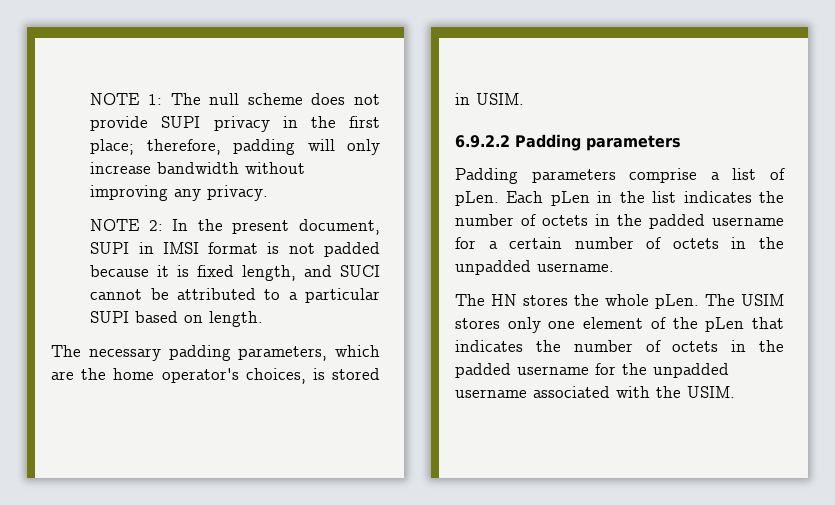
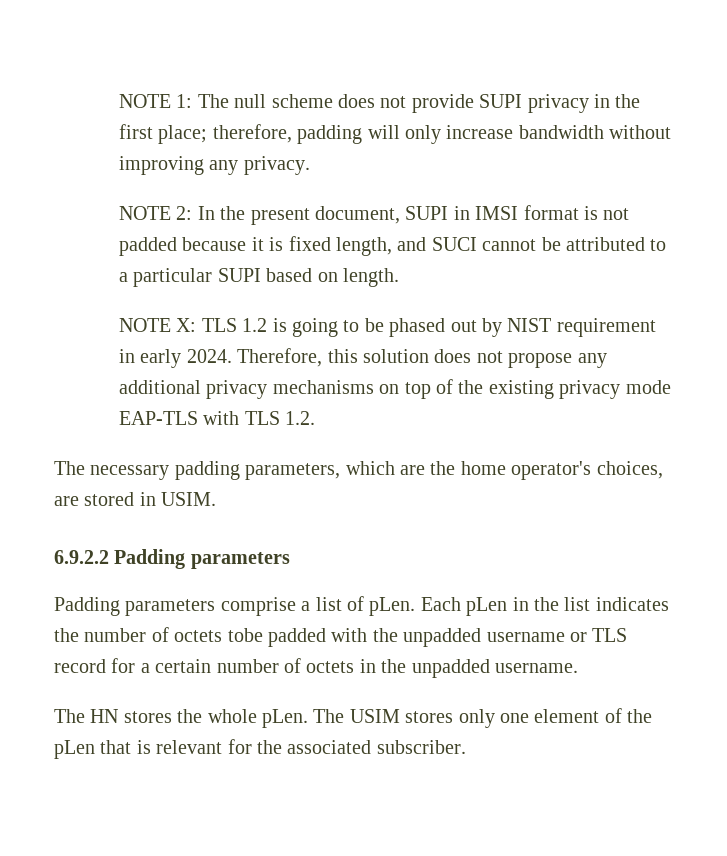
(264, 319) none -> [118,318,656,337] [118,348,607,368] [118,379,671,399] [118,411,316,425] // NOTE X: TLS 1.2 is going to be phased out by NIST requirement in early 2024. Therefore, this solution does not propose any additional privacy mechanisms on top of the existing privacy mode EAP-TLS with TLS 1.2.
[312,368,325,380] is -> [54,496,79,506] are
[595,214,784,229] in the padded username -> [227,628,628,647] [54,659,106,673] tobe padded with the unpadded username or TLS record
[455,340,784,352] [455,363,729,378] [455,386,735,398] indicates the number of octets in the padded username for the unpadded username associated with the USIM. -> [136,739,466,754] is relevant for the associated subscriber.

